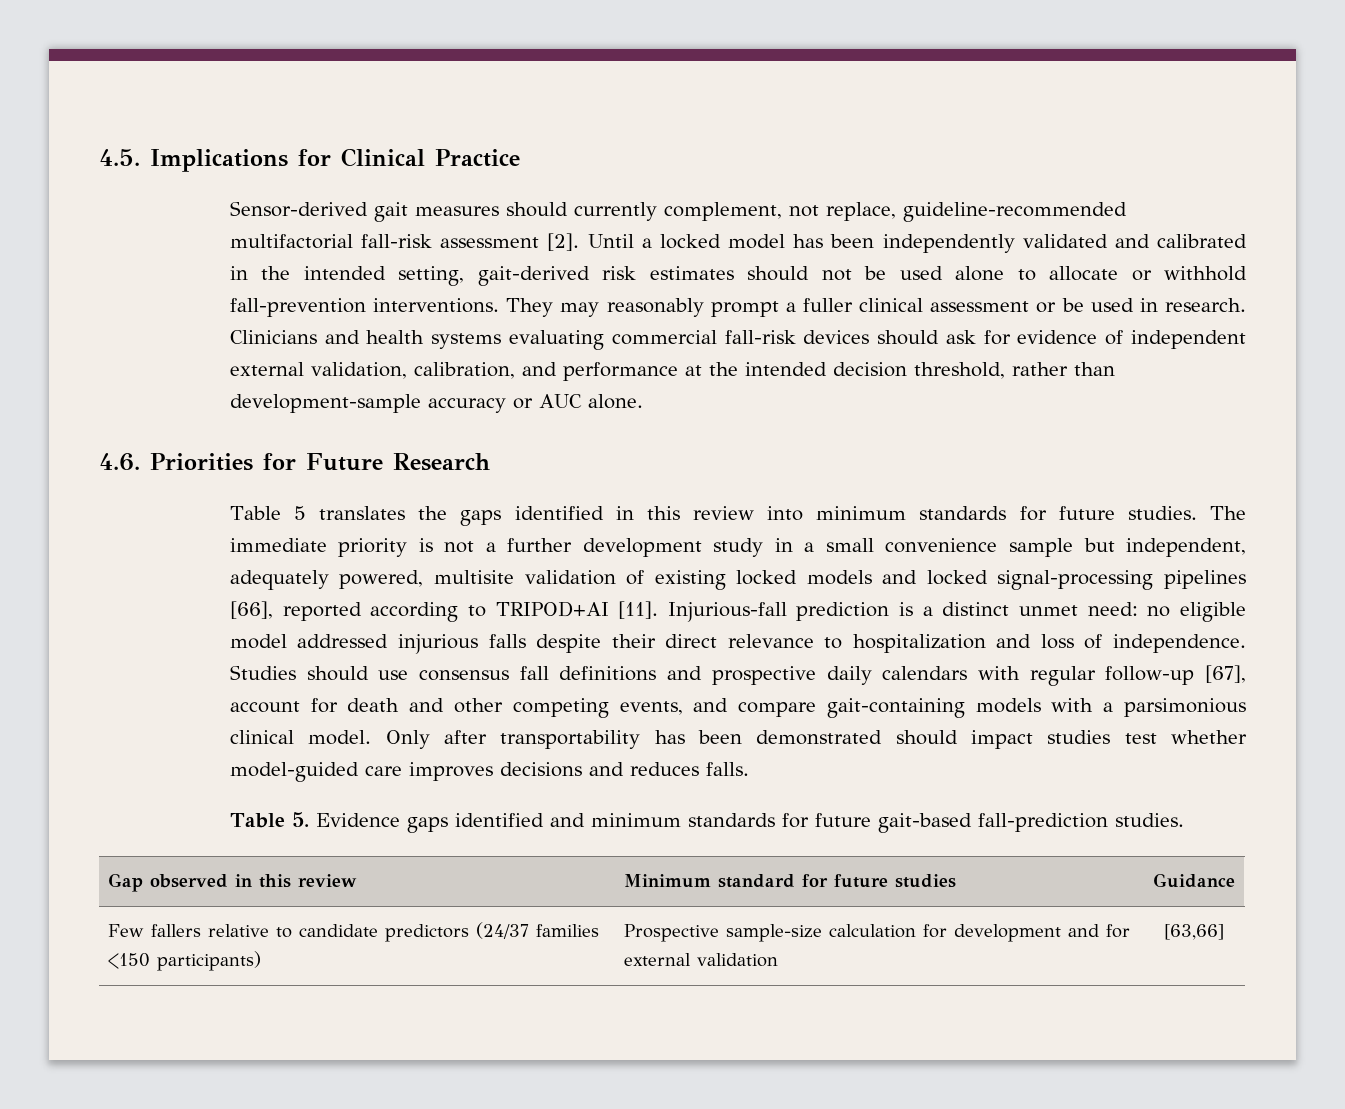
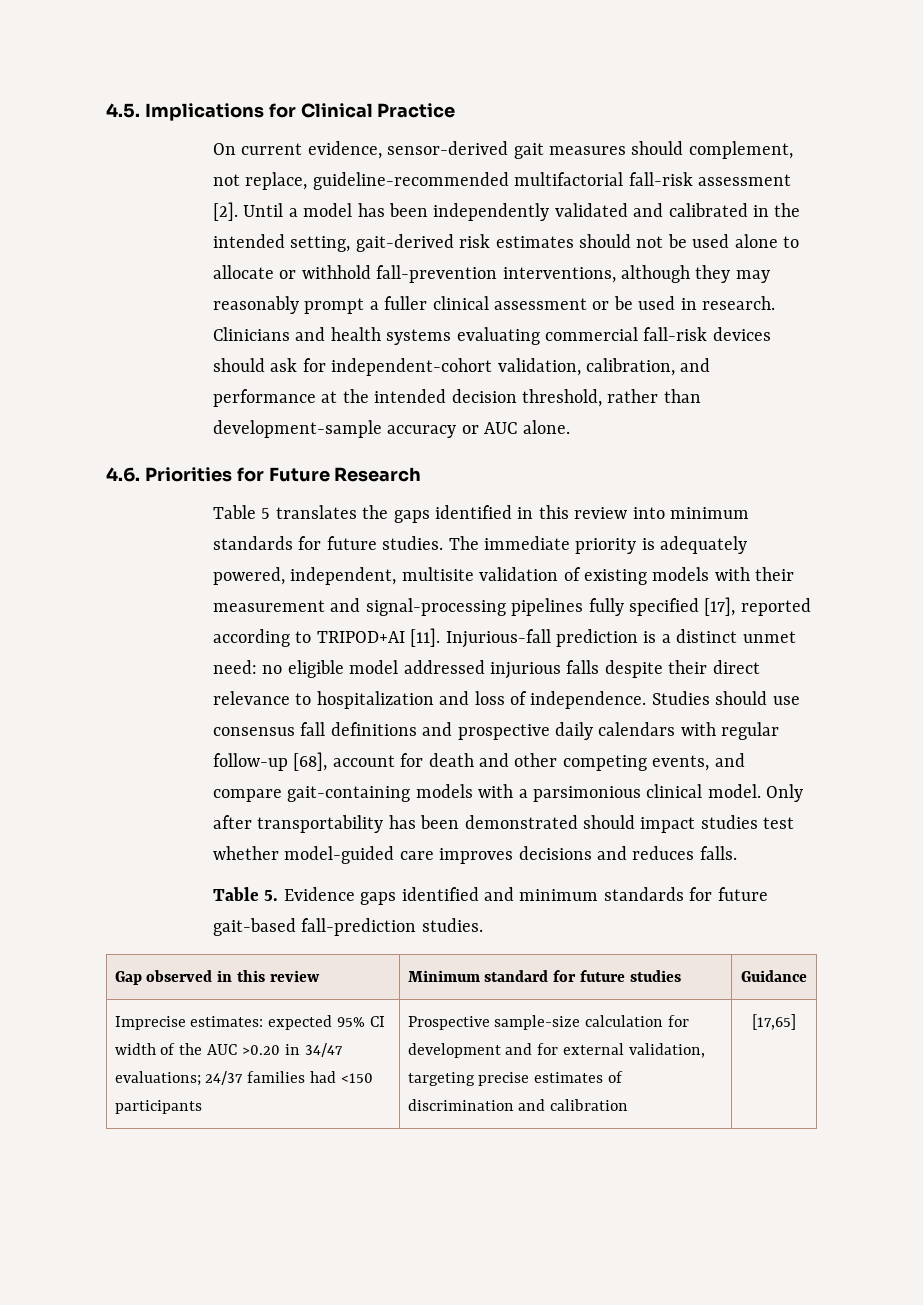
[229,201,368,217] Sensor-derived -> [212,141,509,159] On current evidence, sensor-derived
[573,202,657,221] currently -> (684, 148) none
[659,234,721,249] locked -> (298, 212) none
[373,298,554,317] interventions. They -> [502,265,731,283] interventions, although they
[1017,330,1246,349] [229,362,304,376] evidence of independent external -> [331,358,493,376] independent-cohort
[444,538,1247,557] not a further development study in a small convenience sample but independent, -> (655, 544) none
(424, 579) none -> [290,567,397,585] independent,
[736,570,1247,590] [229,601,273,619] locked models and locked signal-processing pipelines [66], -> [652,567,795,581] [212,597,736,616] models with their measurement and signal-processing pipelines fully specified [17],
[1204,665,1246,683] [67], -> [293,752,328,771] [68],
[108,922,600,942] [108,951,262,971] Few fallers relative to candidate predictors (24/37 families <150 participants) -> [114,1015,386,1030] [114,1043,343,1057] [114,1071,374,1086] [114,1100,202,1114] Imprecise estimates: expected 95% CI width of the AUC >0.20 in 34/47 evaluations; 24/37 families had <150 participants
[697,953,779,967] [1164,924,1224,940] validation | [63,66] -> [629,1043,706,1058] [407,1071,624,1086] [407,1099,629,1111] [752,1014,797,1030] validation, targeting precise estimates of discrimination and calibration | [17,65]

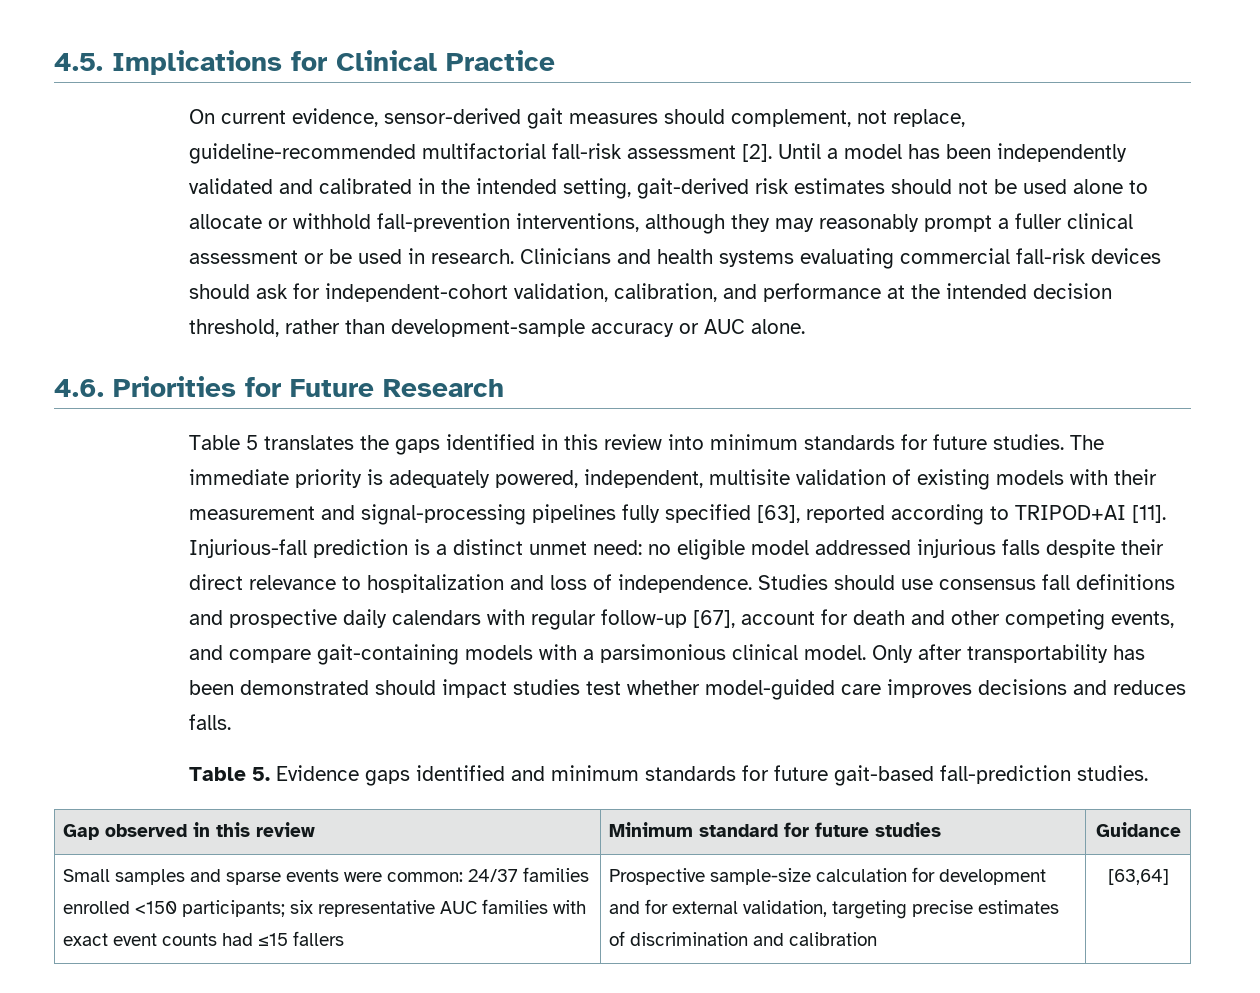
[704,597,736,616] [17], -> [756,505,800,523] [63],
[293,752,328,771] [68], -> [692,610,735,628] [67],
[114,1015,386,1030] [114,1043,343,1057] [114,1071,374,1086] [114,1100,202,1114] Imprecise estimates: expected 95% CI width of the AUC >0.20 in 34/47 evaluations; 24/37 families had <150 participants -> [63,867,590,885] [63,899,587,917] [63,931,345,946] Small samples and sparse events were common: 24/37 families enrolled <150 participants; six representative AUC families with exact event counts had ≤15 fallers
[752,1014,797,1030] [17,65] -> [1107,869,1169,885] [63,64]

